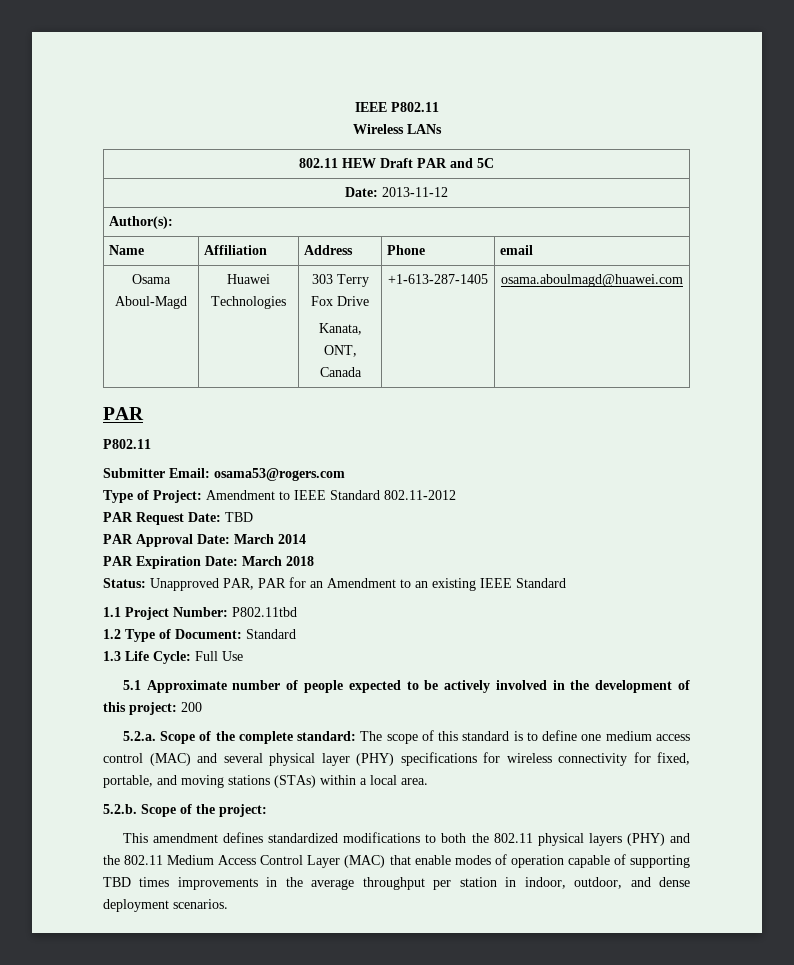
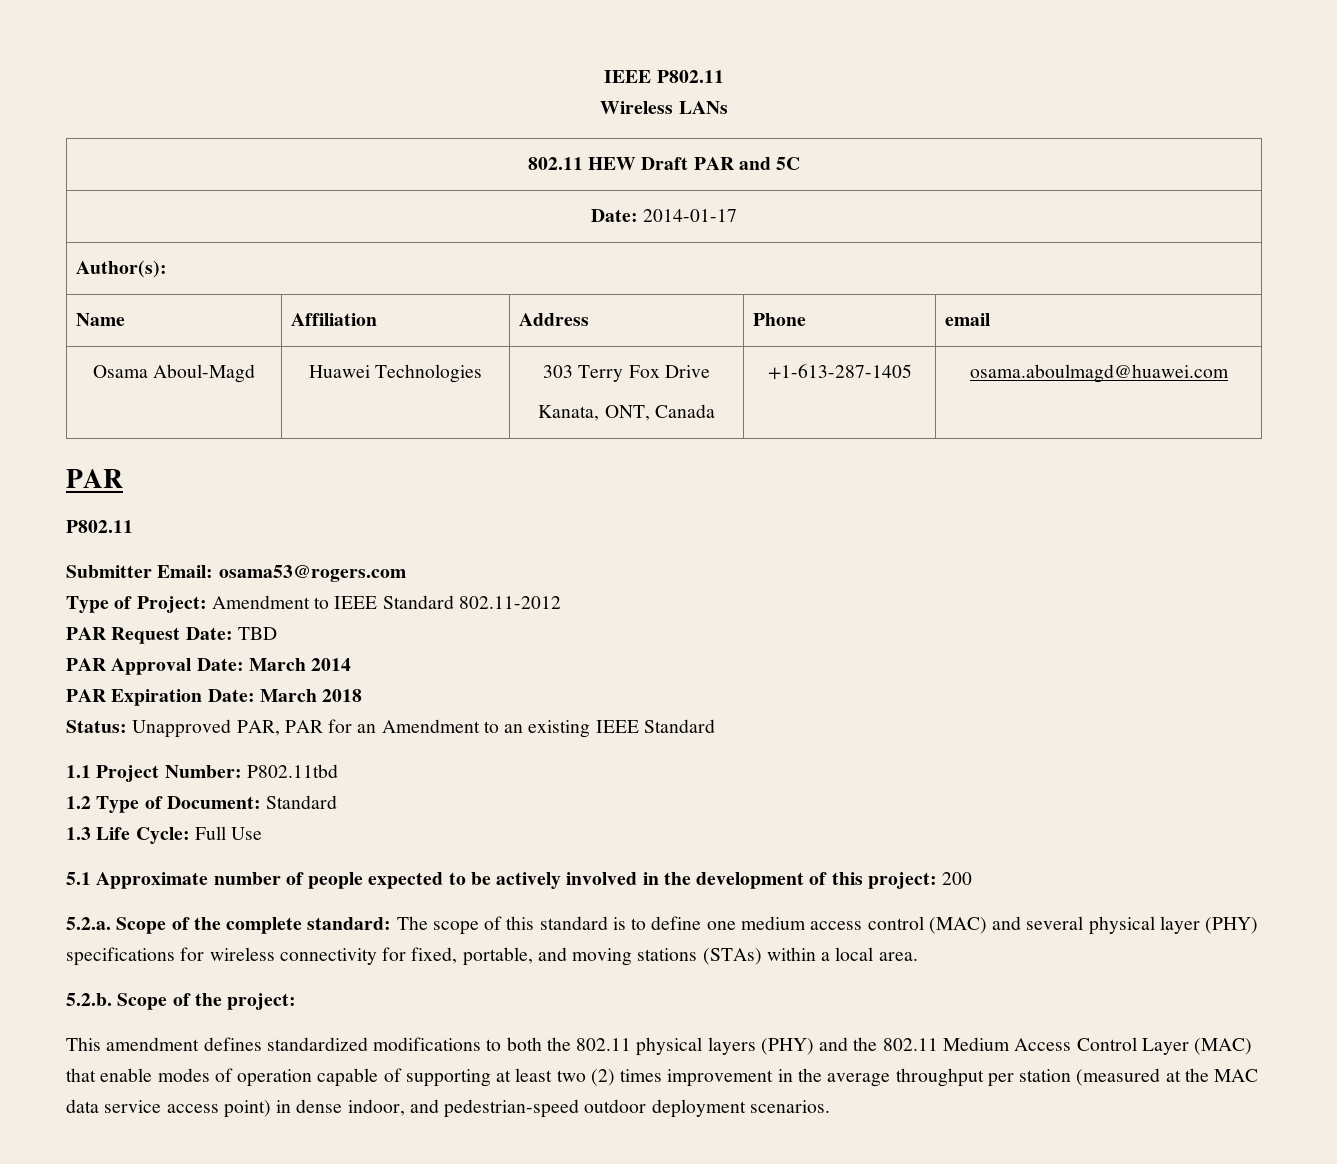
[382,187,448,197] 2013-11-12 -> [643,209,738,222] 2014-01-17
[103,877,258,890] TBD times improvements -> [496,1068,774,1087] at least two (2) times improvement
[505,877,690,889] in indoor, outdoor, and dense -> [1076,1068,1259,1086] [66,1099,647,1118] (measured at the MAC data service access point) in dense indoor, and pedestrian-speed outdoor

